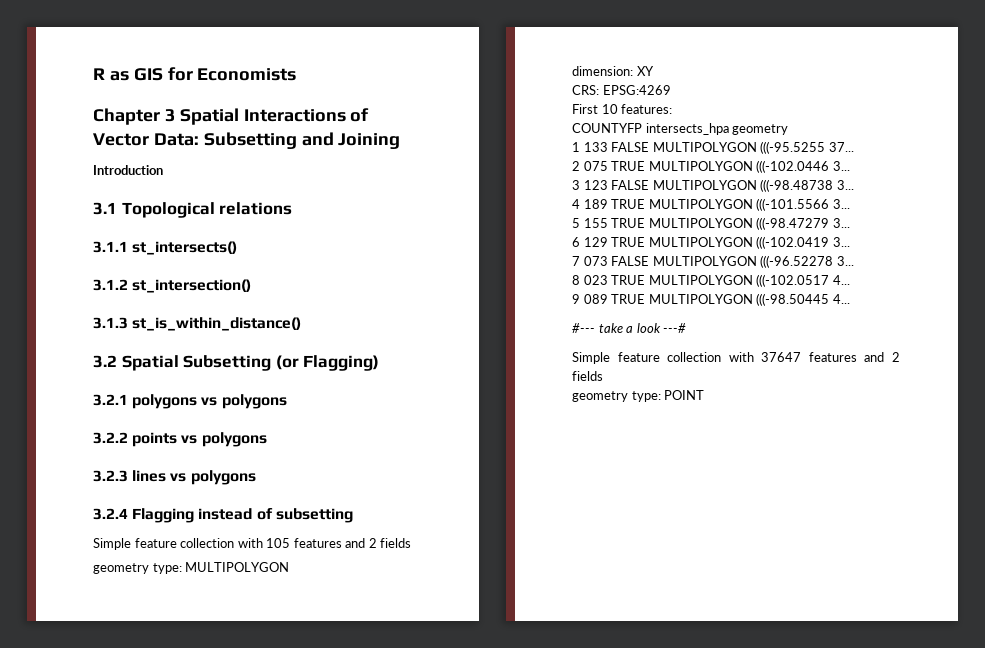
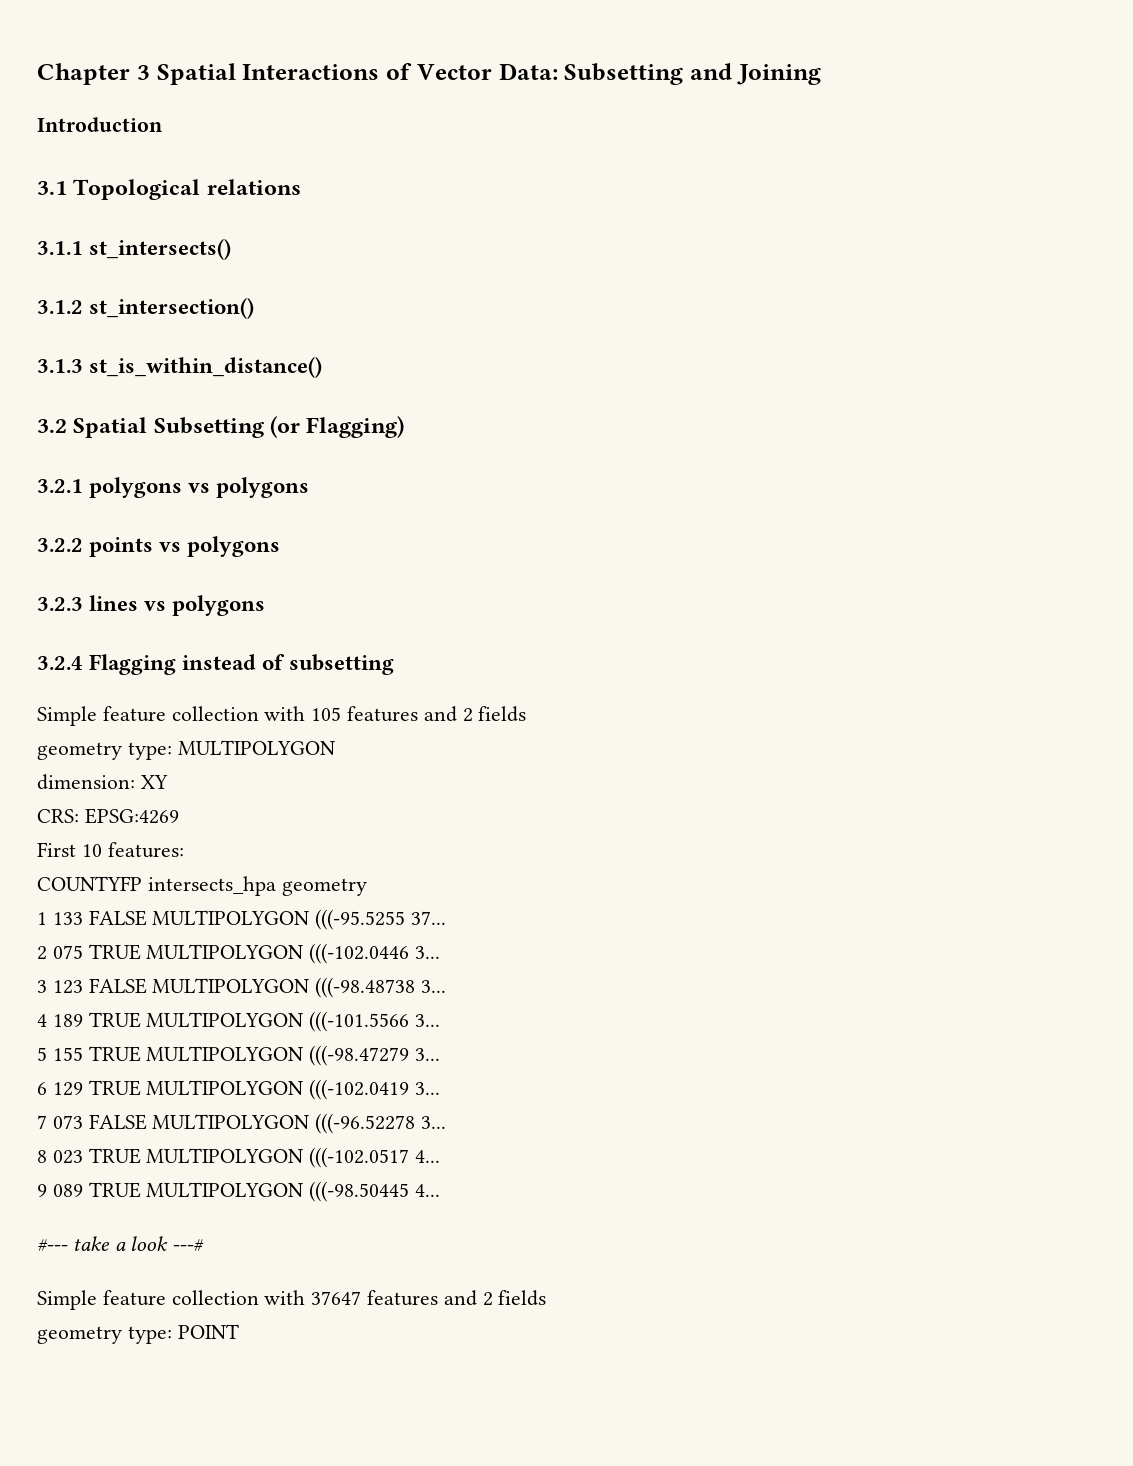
[93,67,297,81] R as GIS for Economists // -> (37, 74) none

